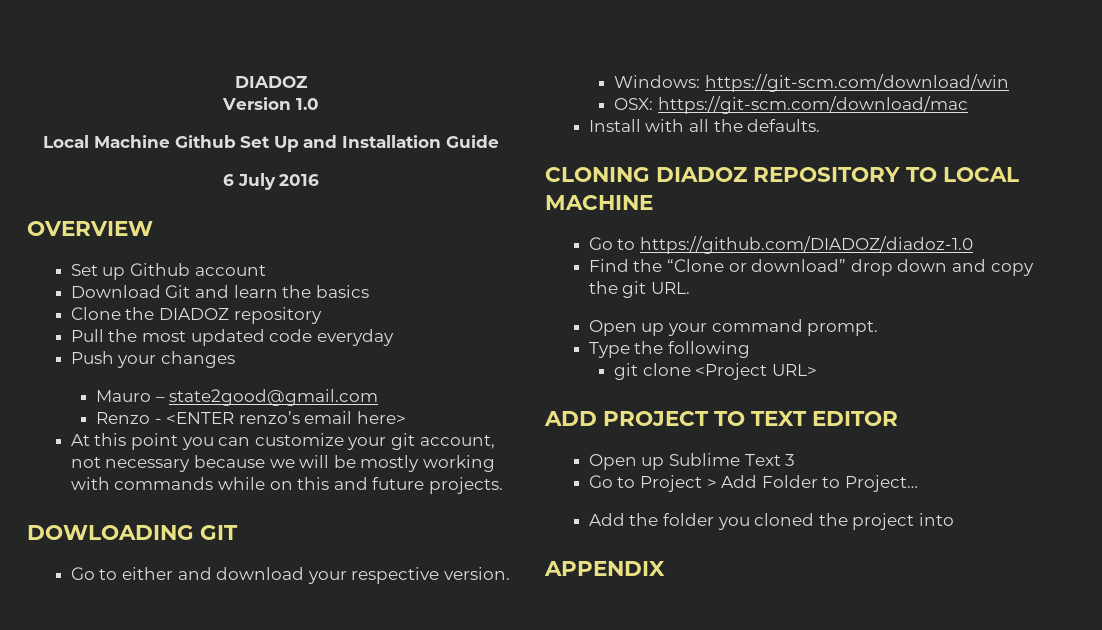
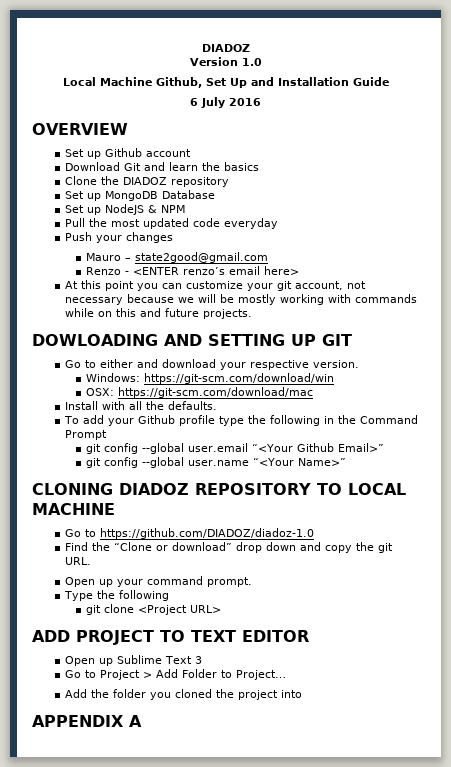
[174,135,236,148] Github -> [155,77,202,88] Github,
(322, 315) none -> [64,190,215,201] [64,204,185,215] // Set up MongoDB Database // Set up NodeJS & NPM
(194, 532) none -> [164,334,316,346] AND SETTING UP
(821, 125) none -> [63,415,418,426] [64,430,107,440] [85,443,384,454] [85,457,346,468] // To add your Github profile type the following in the Command Prompt // git config --global user.email “<Your Github Email>” // git config --global user.name “<Your Name>”
(665, 568) none -> [129,715,142,727] A

